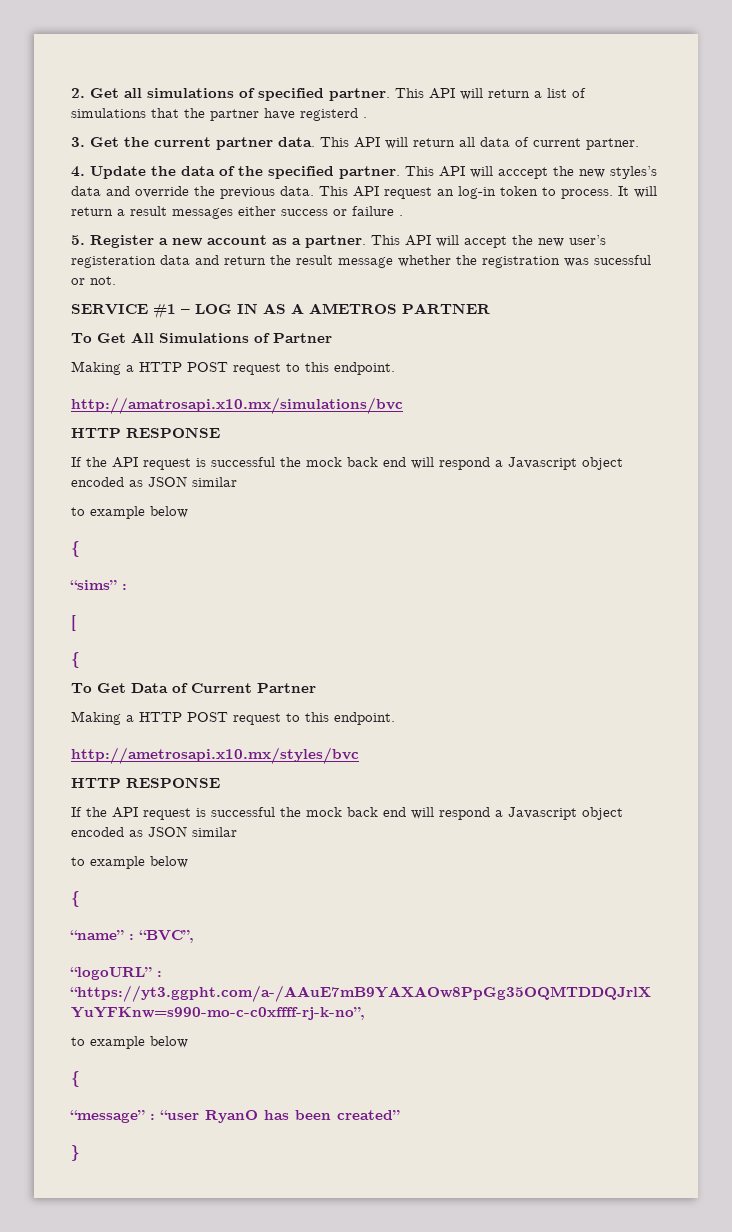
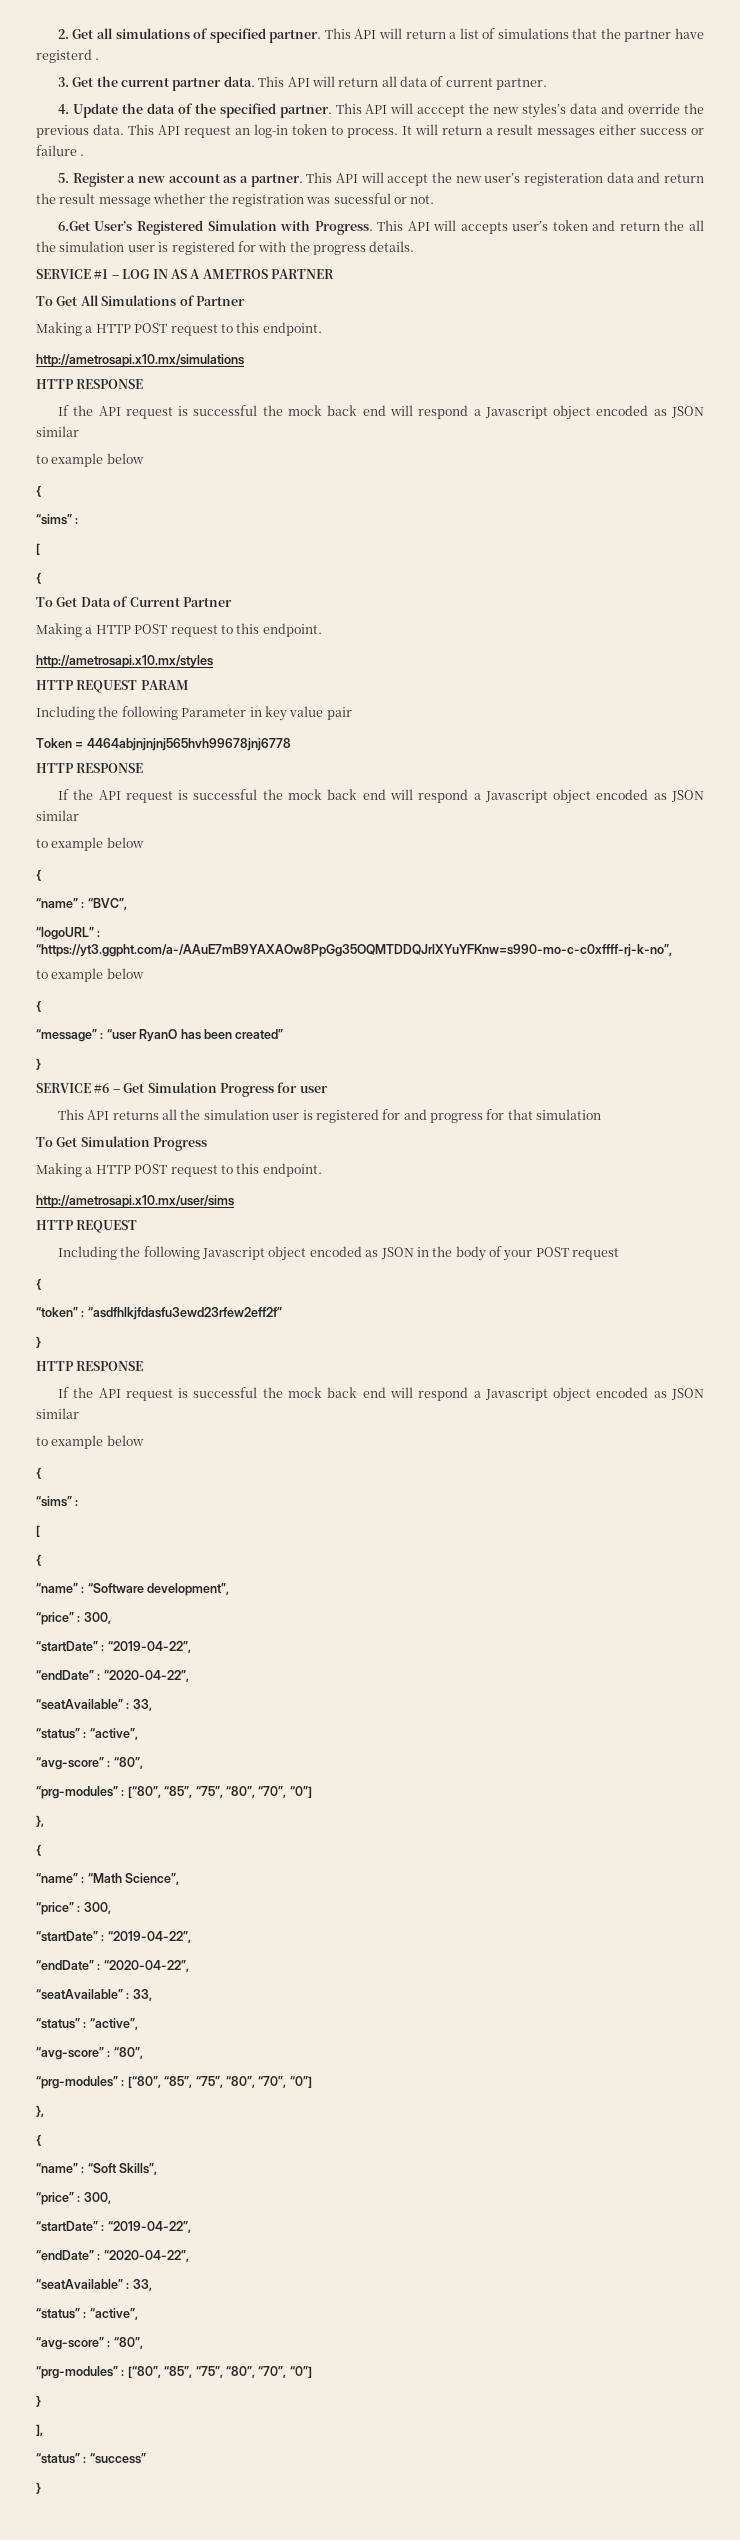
(116, 280) none -> [57,220,704,235] [36,241,415,255] // 6.Get User’s Registered Simulation with Progress. This API will accepts user’s token and return the all the simulation user is registered for with the progress details.
[71,397,403,414] http://amatrosapi.x10.mx/simulations/bvc -> [36,354,244,367] http://ametrosapi.x10.mx/simulations
[71,747,359,764] http://ametrosapi.x10.mx/styles/bvc -> [36,655,213,668] [36,680,189,693] [36,706,352,721] [36,738,291,751] http://ametrosapi.x10.mx/styles // HTTP REQUEST PARAM // Including the following Parameter in key value pair // Token = 4464abjnjnjnj565hvh99678jnj6778
(80, 1153) none -> [36,1082,328,1097] [57,1109,602,1123] [36,1136,208,1151] [36,1163,322,1177] [36,1195,234,1208] [36,1220,138,1233] [57,1246,620,1261] [36,1278,41,1290] [36,1307,282,1320] [36,1336,41,1348] [36,1361,144,1371] [57,1387,705,1402] [36,1408,79,1419] [36,1435,144,1449] [36,1467,41,1479] [36,1496,79,1507] [36,1525,40,1537] [36,1554,41,1566] [36,1583,230,1596] [36,1612,111,1625] [36,1641,191,1653] [36,1670,189,1682] [36,1699,152,1711] [36,1728,138,1740] [36,1757,143,1770] [36,1786,312,1799] [36,1815,44,1827] [36,1844,41,1856] [36,1873,180,1885] [36,1902,111,1915] [36,1931,191,1943] [36,1960,189,1972] [36,1989,152,2001] [36,2018,138,2030] [36,2047,143,2060] [36,2076,312,2089] [36,2105,44,2117] [36,2134,41,2146] [36,2163,158,2175] [36,2192,111,2205] [36,2221,191,2233] [36,2250,189,2262] [36,2279,152,2291] [36,2308,138,2320] [36,2337,143,2350] [36,2366,312,2379] [36,2395,41,2407] [36,2424,43,2436] [36,2453,146,2464] [36,2482,41,2494] // SERVICE #6 – Get Simulation Progress for user // This API returns all the simulation user is registered for and progress for that simulation // To Get Simulation Progress // Making a HTTP POST request to this endpoint. // http://ametrosapi.x10.mx/user/sims // HTTP REQUEST // Including the following Javascript object encoded as JSON in the body of your POST request // { // “token” : “asdfhlkjfdasfu3ewd23rfew2eff2f” // } // HTTP RESPONSE // If the API request is successful the mock back end will respond a Javascript object encoded as JSON similar // to example below // { // “sims” : // [ // { // “name” : “Software development”, // “price” : 300, // “startDate” : “2019-04-22”, // “endDate” : “2020-04-22”, // “seatAvailable” : 33, // “status” : “active”, // “avg-score” : “80”, // “prg-modules” : [“80”, “85”, “75”, “80”, “70”, “0”] // }, // { // “name” : “Math Science”, // “price” : 300, // “startDate” : “2019-04-22”, // “endDate” : “2020-04-22”, // “seatAvailable” : 33, // “status” : “active”, // “avg-score” : “80”, // “prg-modules” : [“80”, “85”, “75”, “80”, “70”, “0”] // }, // { // “name” : “Soft Skills”, // “price” : 300, // “startDate” : “2019-04-22”, // “endDate” : “2020-04-22”, // “seatAvailable” : 33, // “status” : “active”, // “avg-score” : “80”, // “prg-modules” : [“80”, “85”, “75”, “80”, “70”, “0”] // } // ], // “status” : “success” // }

